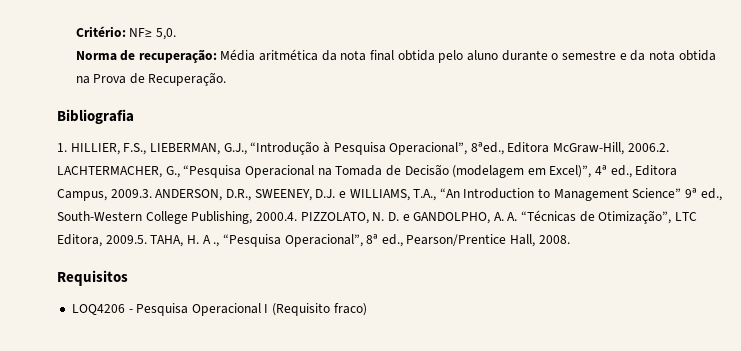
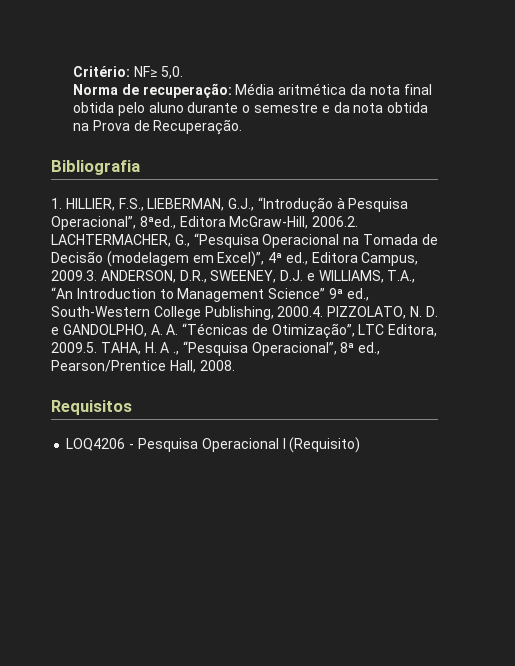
[272,303,367,316] (Requisito fraco) -> [289,437,361,453] (Requisito)

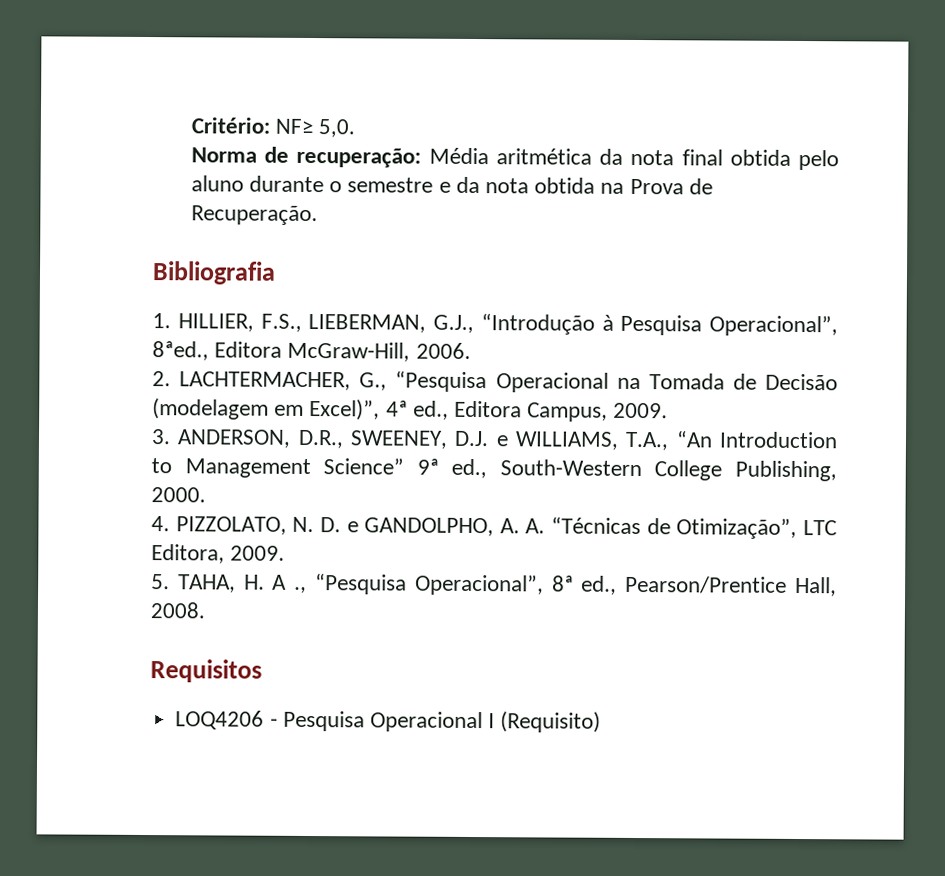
[312,216,359,227] 2006.2. -> [415,342,471,359] [152,371,171,387] 2006. // 2.
[51,270,97,281] 2009.3. -> [613,402,669,419] [151,429,171,445] 2009. // 3.
[277,306,324,317] 2000.4. -> [151,487,206,503] [151,516,170,532] 2000. // 4.
[51,342,97,353] 2009.5. -> [230,545,286,561] [151,574,170,590] 2009. // 5.

